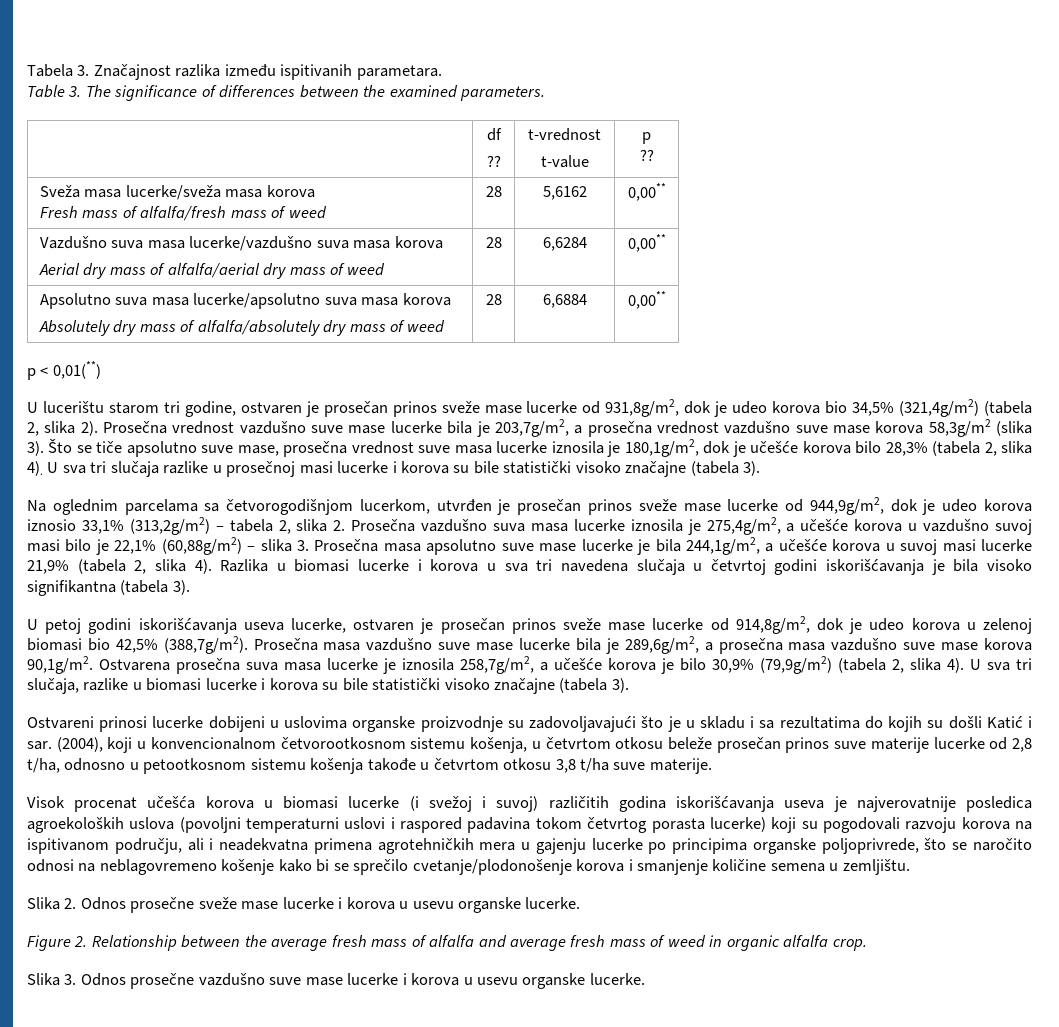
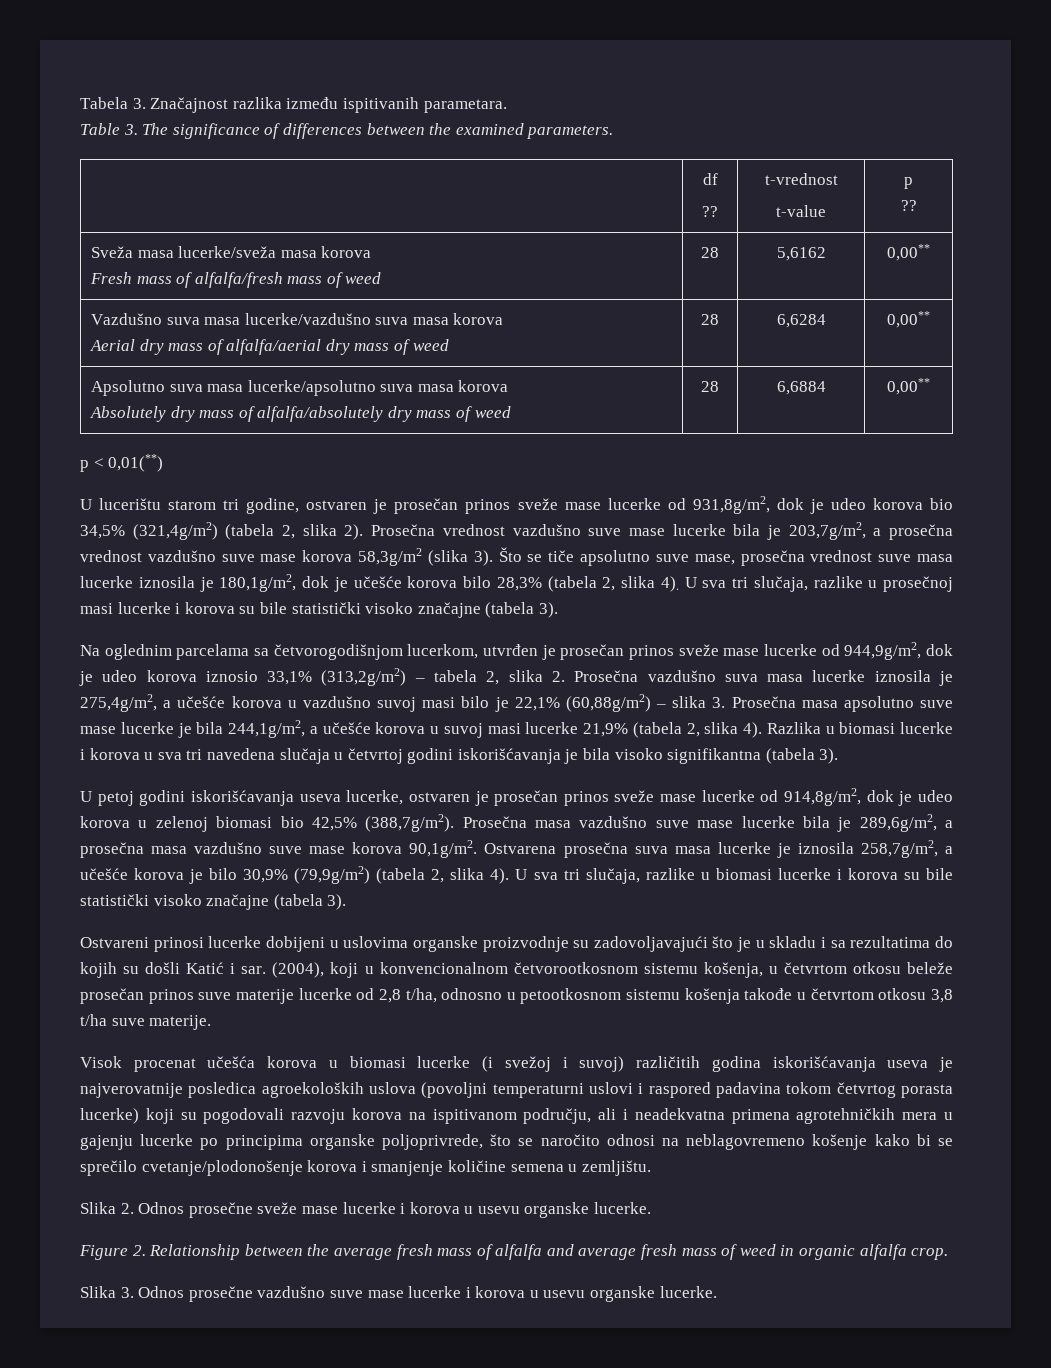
[110,461,159,477] slučaja -> [753,576,808,592] slučaja,

